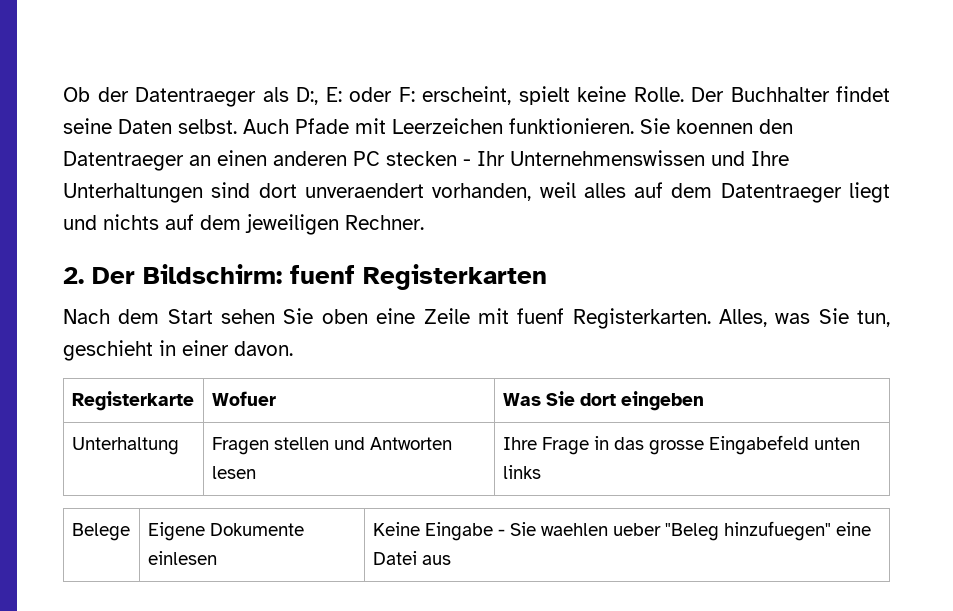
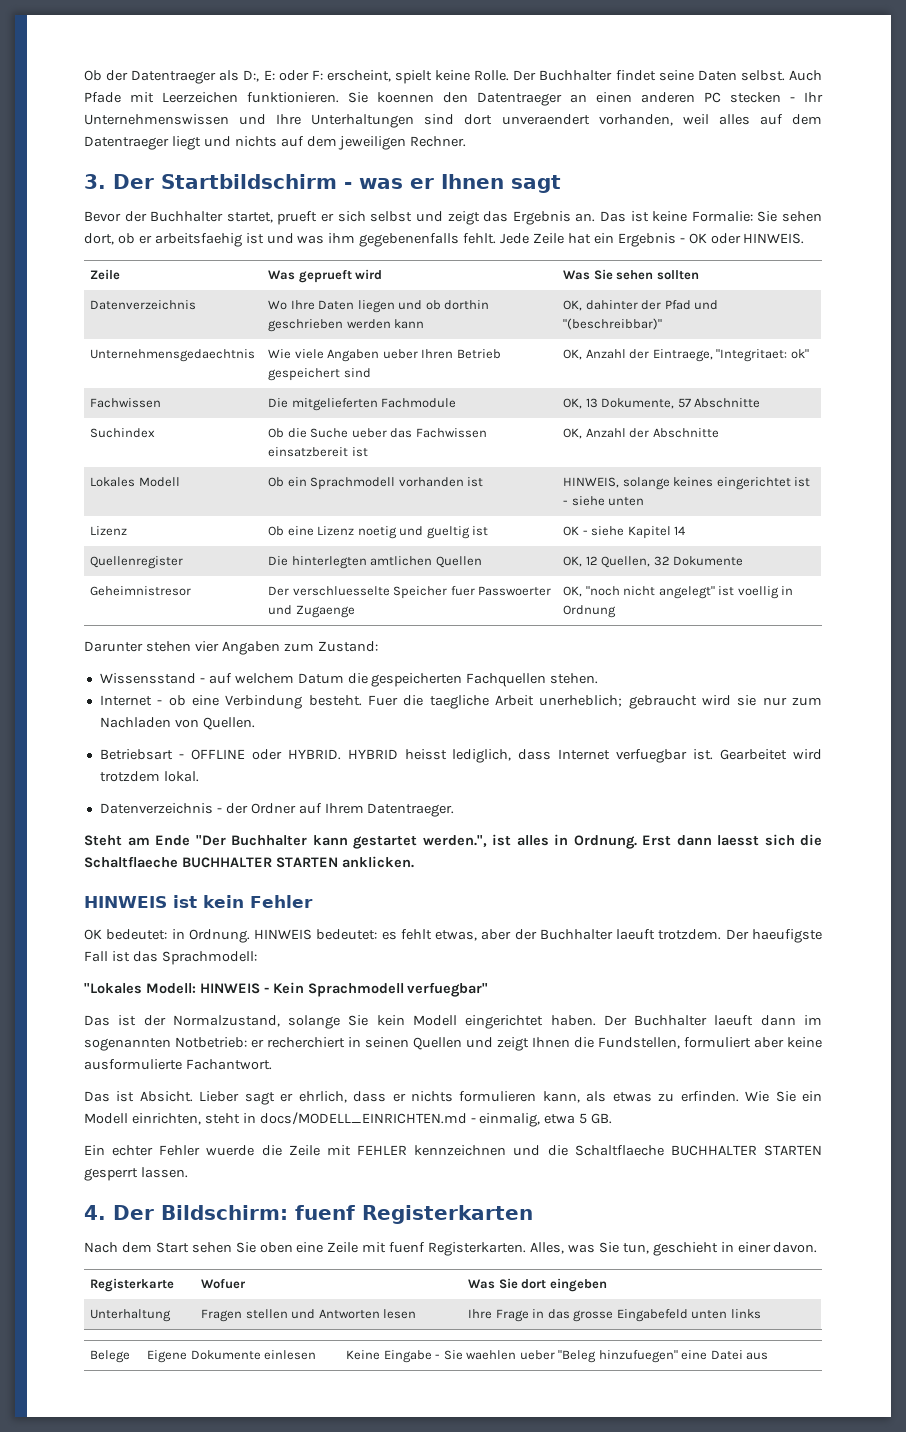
[63,267,84,284] 2. -> [84,174,561,193] [84,211,822,225] [84,233,805,247] [90,269,121,280] [268,269,383,283] [563,269,699,280] [90,300,197,310] [268,300,490,313] [268,319,425,332] [563,300,719,311] [563,318,663,330] [90,349,256,362] [268,349,501,362] [268,368,371,381] [563,349,809,362] [90,398,162,408] [268,398,457,411] [563,398,761,409] [90,428,156,438] [268,428,487,438] [268,447,368,457] [563,428,719,439] [90,477,180,487] [268,477,484,490] [563,477,811,490] [563,496,645,506] [90,526,128,536] [268,526,489,539] [563,526,686,539] [90,556,184,569] [268,556,482,569] [563,556,744,568] [90,586,192,596] [268,586,552,599] [268,605,355,618] [563,586,794,599] [563,605,617,618] [84,641,378,655] [99,673,599,687] [99,695,823,709] [99,717,255,730] [99,749,822,763] [99,771,199,782] [99,803,455,817] [84,834,822,849] [84,856,414,868] [84,895,313,908] [84,929,822,943] [84,951,257,965] [84,982,489,997] [84,1015,823,1029] [84,1037,822,1051] [84,1059,272,1070] [84,1091,823,1105] [84,1112,613,1127] [84,1145,822,1156] [84,1167,188,1181] [84,1205,106,1220] 3. Der Startbildschirm - was er Ihnen sagt // Bevor der Buchhalter startet, prueft er sich selbst und zeigt das Ergebnis an. Das ist keine Formalie: Sie sehen dort, ob er arbeitsfaehig ist und was ihm gegebenenfalls fehlt. Jede Zeile hat ein Ergebnis - OK oder HINWEIS. // Zeile | Was geprueft wird | Was Sie sehen sollten // Datenverzeichnis | Wo Ihre Daten liegen und ob dorthin geschrieben werden kann | OK, dahinter der Pfad und "(beschreibbar)" // Unternehmensgedaechtnis | Wie viele Angaben ueber Ihren Betrieb gespeichert sind | OK, Anzahl der Eintraege, "Integritaet: ok" // Fachwissen | Die mitgelieferten Fachmodule | OK, 13 Dokumente, 57 Abschnitte // Suchindex | Ob die Suche ueber das Fachwissen einsatzbereit ist | OK, Anzahl der Abschnitte // Lokales Modell | Ob ein Sprachmodell vorhanden ist | HINWEIS, solange keines eingerichtet ist - siehe unten // Lizenz | Ob eine Lizenz noetig und gueltig ist | OK - siehe Kapitel 14 // Quellenregister | Die hinterlegten amtlichen Quellen | OK, 12 Quellen, 32 Dokumente // Geheimnistresor | Der verschluesselte Speicher fuer Passwoerter und Zugaenge | OK, "noch nicht angelegt" ist voellig in Ordnung // Darunter stehen vier Angaben zum Zustand: // Wissensstand - auf welchem Datum die gespeicherten Fachquellen stehen. // Internet - ob eine Verbindung besteht. Fuer die taegliche Arbeit unerheblich; gebraucht wird sie nur zum Nachladen von Quellen. // Betriebsart - OFFLINE oder HYBRID. HYBRID heisst lediglich, dass Internet verfuegbar ist. Gearbeitet wird trotzdem lokal. // Datenverzeichnis - der Ordner auf Ihrem Datentraeger. // Steht am Ende "Der Buchhalter kann gestartet werden.", ist alles in Ordnung. Erst dann laesst sich die Schaltflaeche BUCHHALTER STARTEN anklicken. // HINWEIS ist kein Fehler // OK bedeutet: in Ordnung. HINWEIS bedeutet: es fehlt etwas, aber der Buchhalter laeuft trotzdem. Der haeufigste Fall ist das Sprachmodell: // "Lokales Modell: HINWEIS - Kein Sprachmodell verfuegbar" // Das ist der Normalzustand, solange Sie kein Modell eingerichtet haben. Der Buchhalter laeuft dann im sogenannten Notbetrieb: er recherchiert in seinen Quellen und zeigt Ihnen die Fundstellen, formuliert aber keine ausformulierte Fachantwort. // Das ist Absicht. Lieber sagt er ehrlich, dass er nichts formulieren kann, als etwas zu erfinden. Wie Sie ein Modell einrichten, steht in docs/MODELL_EINRICHTEN.md - einmalig, etwa 5 GB. // Ein echter Fehler wuerde die Zeile mit FEHLER kennzeichnen und die Schaltflaeche BUCHHALTER STARTEN gesperrt lassen. // 4.

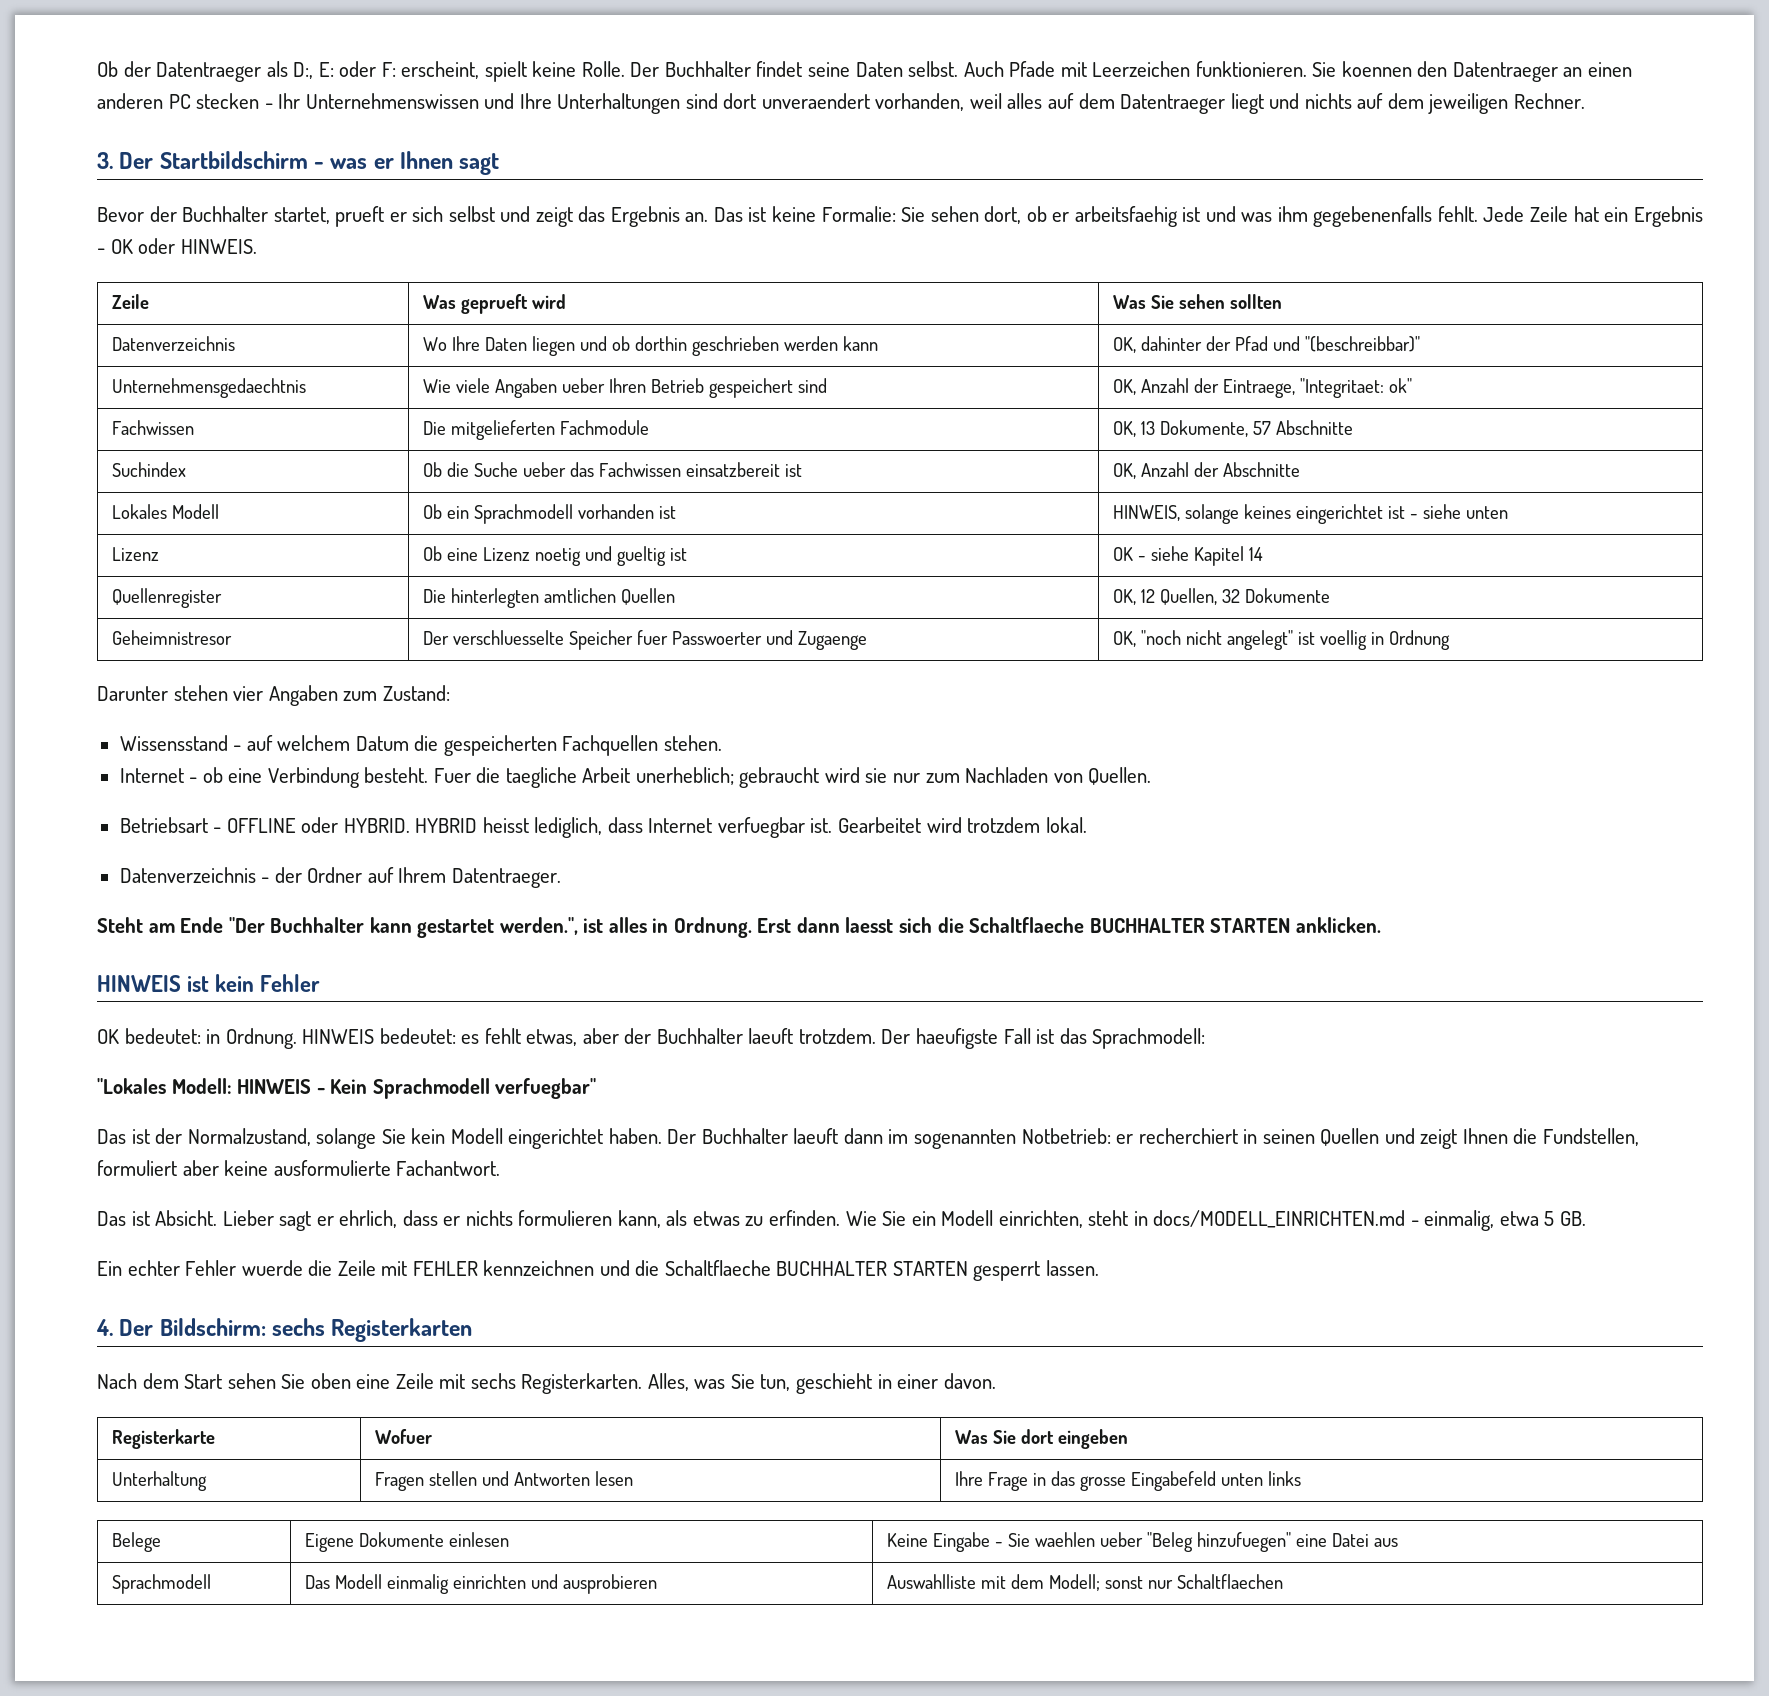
[295,1205,355,1220] fuenf -> [272,1318,326,1336] sechs
[389,1242,426,1253] fuenf -> [470,1373,516,1389] sechs
(769, 1356) none -> [112,1574,212,1594] [305,1574,658,1594] [887,1574,1284,1591] // Sprachmodell | Das Modell einmalig einrichten und ausprobieren | Auswahlliste mit dem Modell; sonst nur Schaltflaechen

